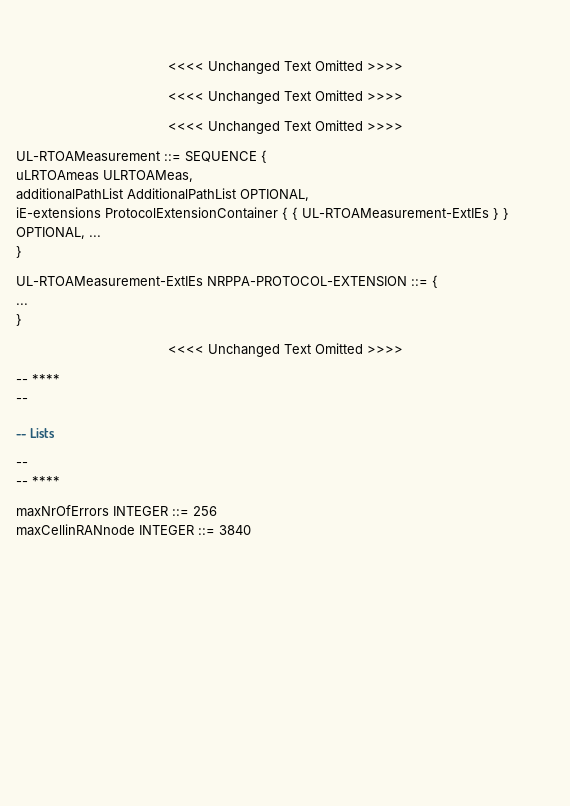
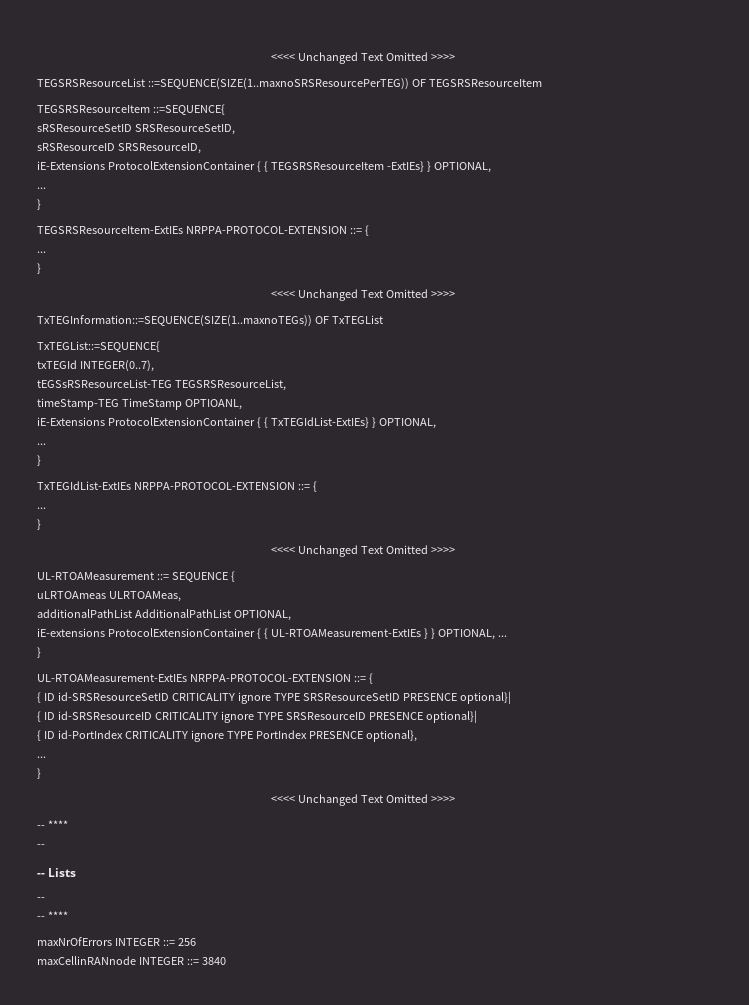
[167,60,403,74] [167,90,403,104] <<<< Unchanged Text Omitted >>>> // <<<< Unchanged Text Omitted >>>> -> [271,52,455,64] [37,78,542,90] [37,104,225,115] [37,124,235,135] [37,143,201,154] [37,161,491,173] [37,187,46,189] [37,199,41,210] [37,225,369,236] [37,251,46,253] [37,263,41,274] [271,289,455,301] [37,315,383,327] [37,341,160,352] [37,360,154,372] [37,379,286,391] [37,398,242,410] [37,417,436,429] [37,443,46,445] [37,455,41,466] [37,481,317,492] [37,507,46,509] [37,519,41,530] <<<< Unchanged Text Omitted >>>> // TEGSRSResourceList ::=SEQUENCE(SIZE(1..maxnoSRSResourcePerTEG)) OF TEGSRSResourceItem // TEGSRSResourceItem ::=SEQUENCE{ // sRSResourceSetID SRSResourceSetID, // sRSResourceID SRSResourceID, // iE-Extensions ProtocolExtensionContainer { { TEGSRSResourceItem -ExtIEs} } OPTIONAL, // ... // } // TEGSRSResourceItem-ExtIEs NRPPA-PROTOCOL-EXTENSION ::= { // ... // } // <<<< Unchanged Text Omitted >>>> // TxTEGInformation::=SEQUENCE(SIZE(1..maxnoTEGs)) OF TxTEGList // TxTEGList::=SEQUENCE{ // txTEGId INTEGER(0..7), // tEGSsRSResourceList-TEG TEGSRSResourceList, // timeStamp-TEG TimeStamp OPTIOANL, // iE-Extensions ProtocolExtensionContainer { { TxTEGIdList-ExtIEs} } OPTIONAL, // ... // } // TxTEGIdList-ExtIEs NRPPA-PROTOCOL-EXTENSION ::= { // ... // }
(438, 281) none -> [37,691,511,704] [37,710,477,723] [37,730,417,742] // { ID id-SRSResourceSetID CRITICALITY ignore TYPE SRSResourceSetID PRESENCE optional}| // { ID id-SRSResourceID CRITICALITY ignore TYPE SRSResourceID PRESENCE optional}| // { ID id-PortIndex CRITICALITY ignore TYPE PortIndex PRESENCE optional},

